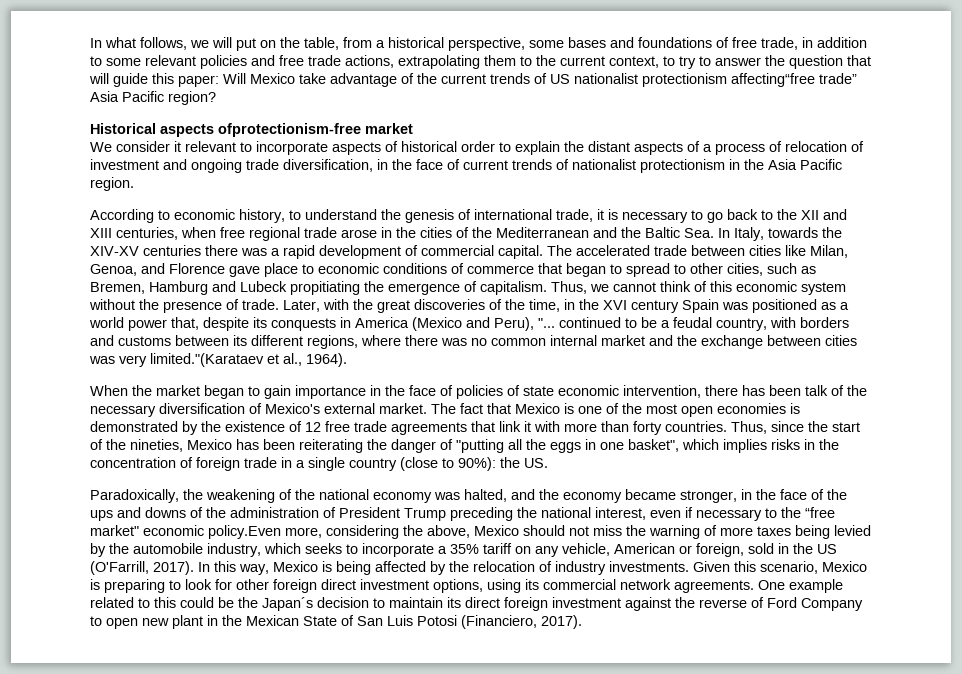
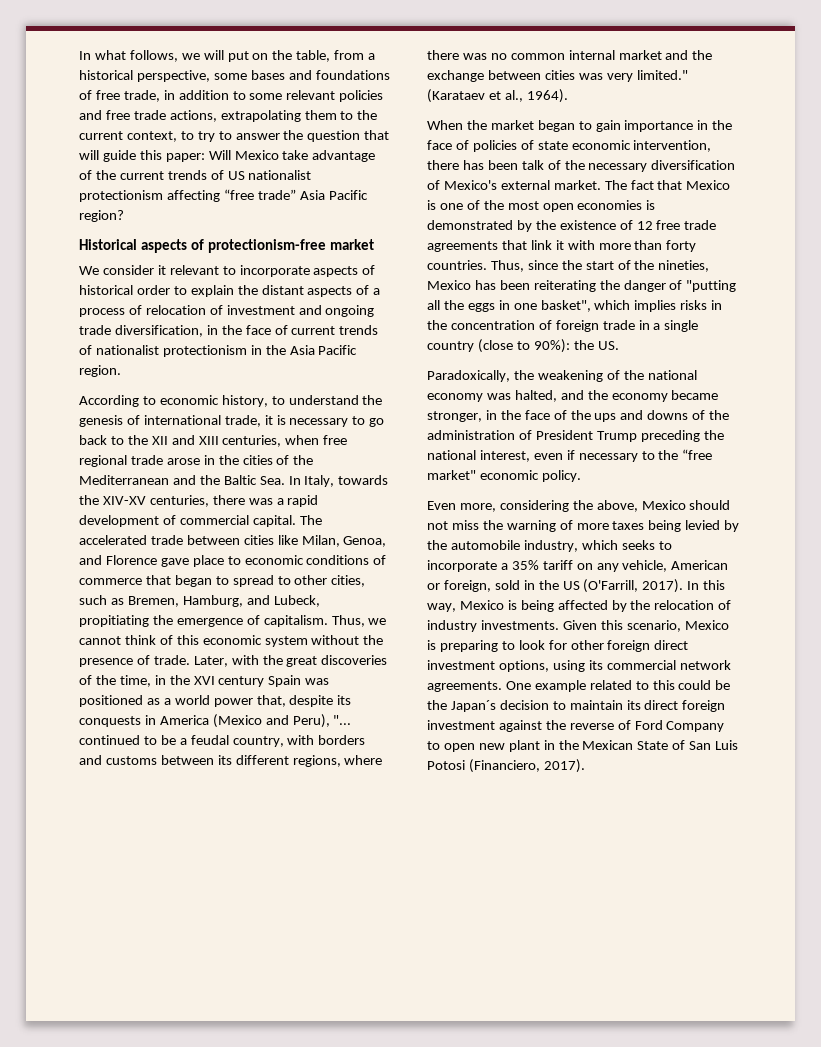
[731,73,815,87] affecting“free -> [166,189,254,202] affecting “free
[218,123,361,137] ofprotectionism-free -> [190,239,326,253] of protectionism-free
[143,245,201,256] centuries -> [149,495,209,507] centuries,
[149,281,287,295] Hamburg and Lubeck -> [182,595,320,607] Hamburg, and Lubeck,
[150,353,264,367] limited."(Karataev -> [636,70,688,80] [427,89,485,103] limited." (Karataev
[208,525,281,539] policy.Even -> [541,470,581,482] [427,501,456,510] policy. // Even

